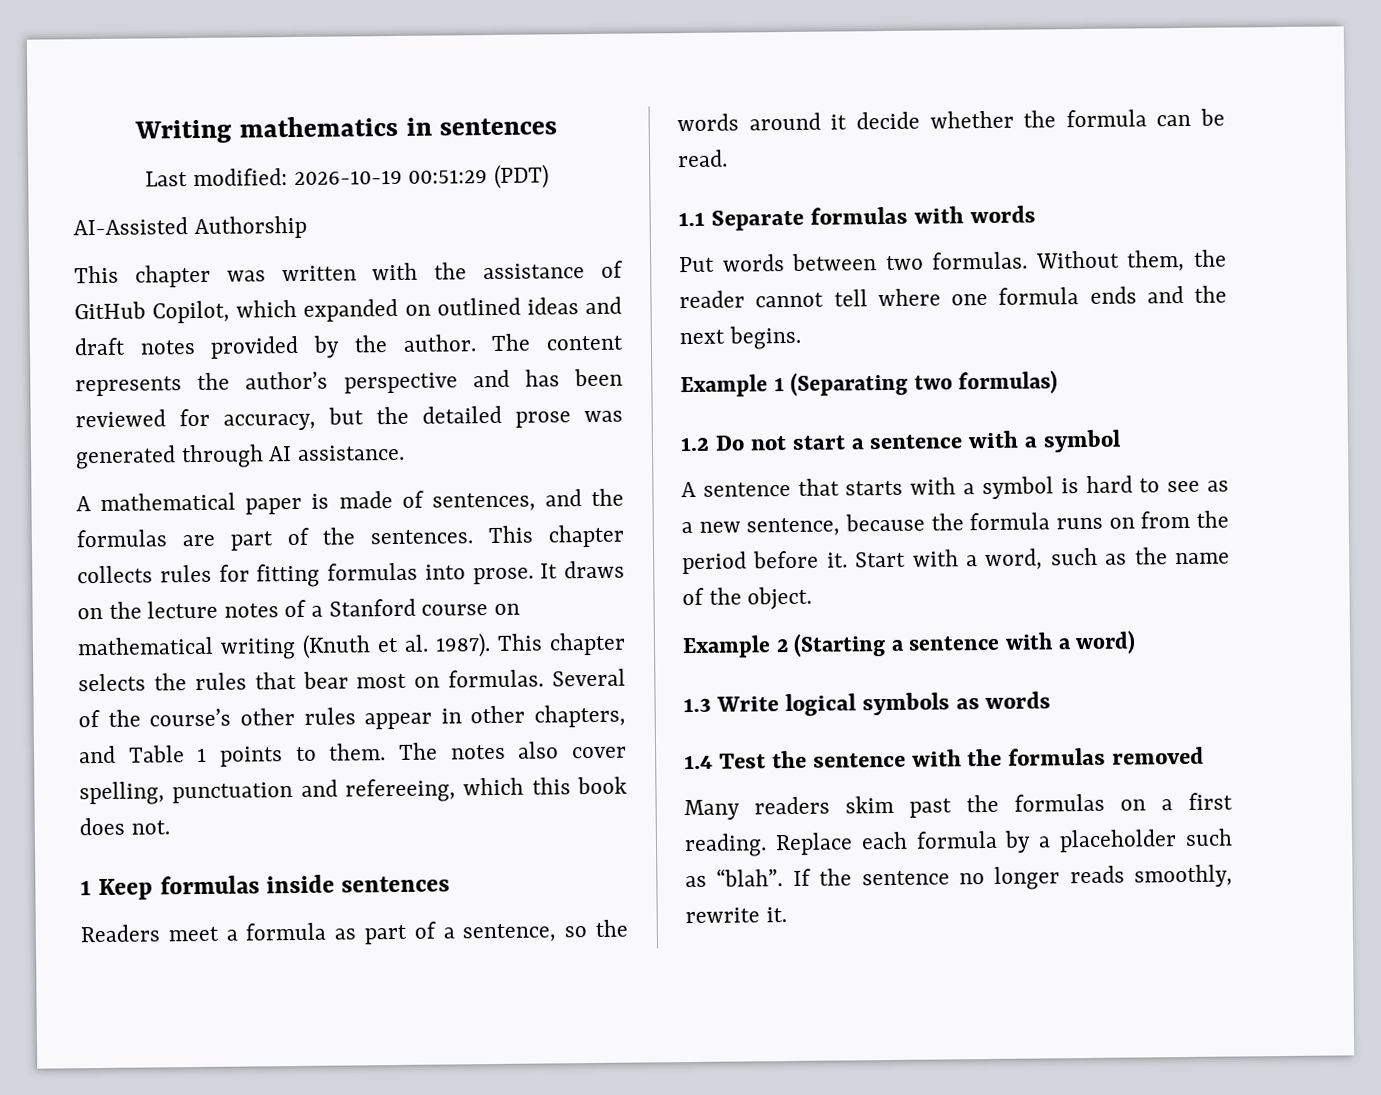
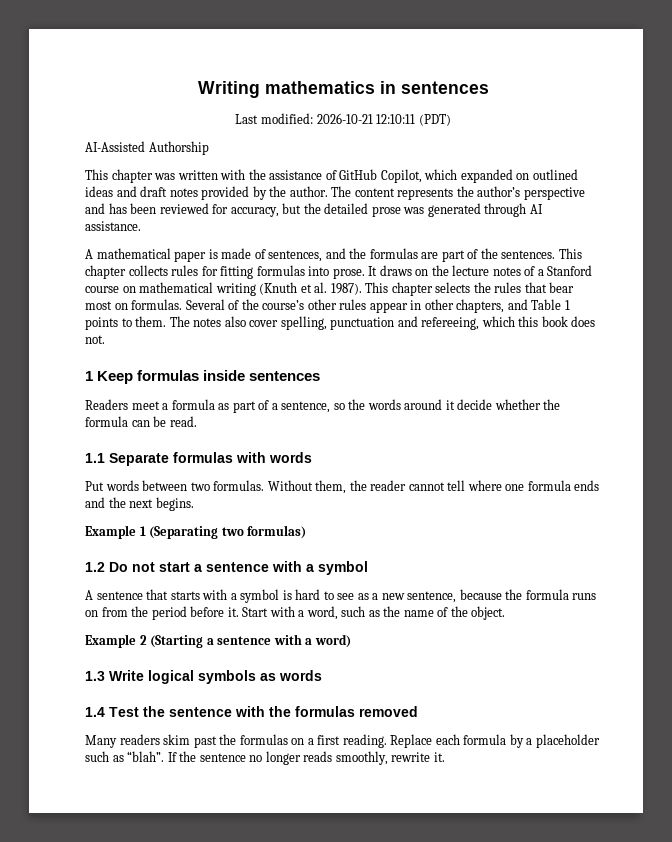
[293,169,489,186] 2026-10-19 00:51:29 -> [316,113,416,124] 2026-10-21 12:10:11

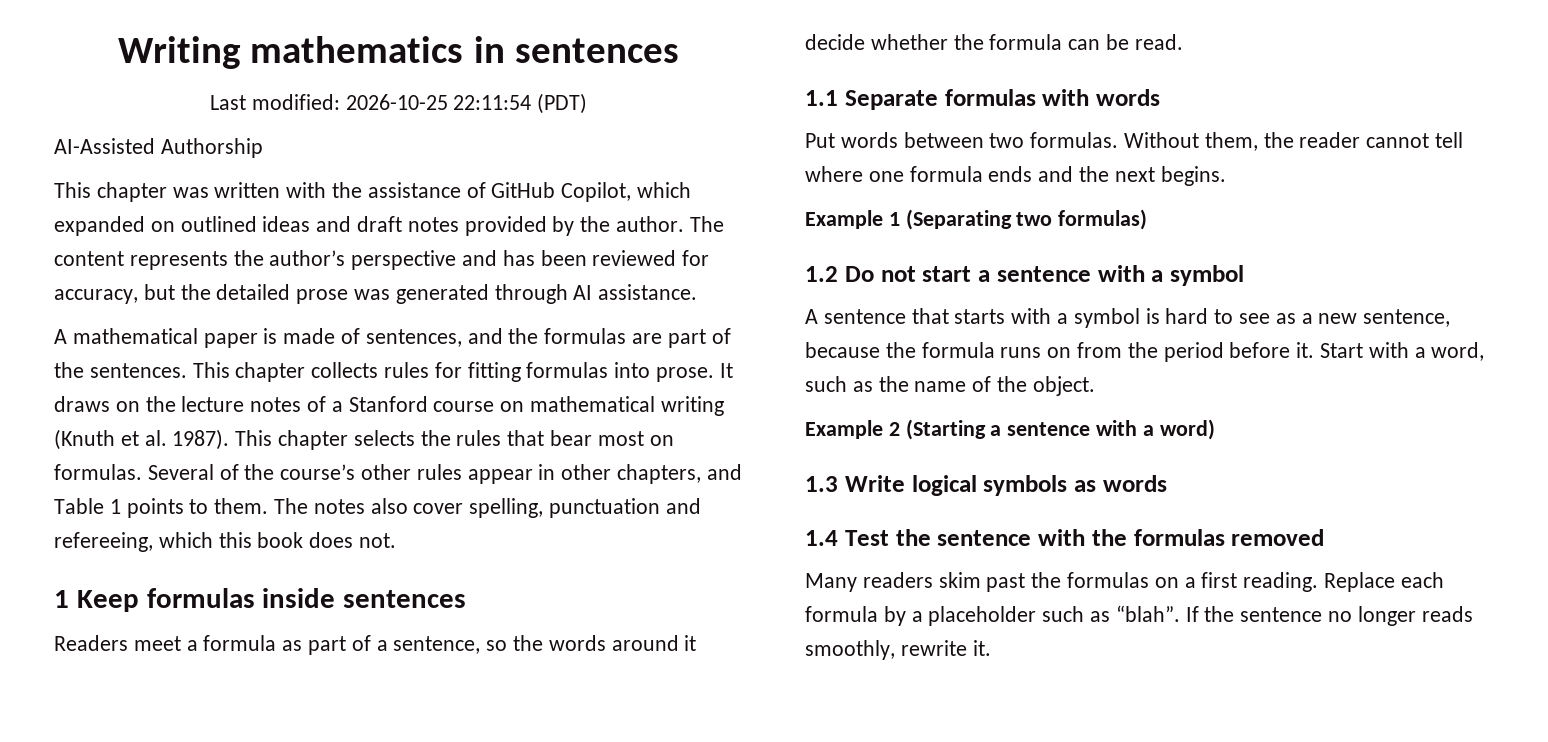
[316,113,416,124] 2026-10-21 12:10:11 -> [345,94,532,110] 2026-10-25 22:11:54

